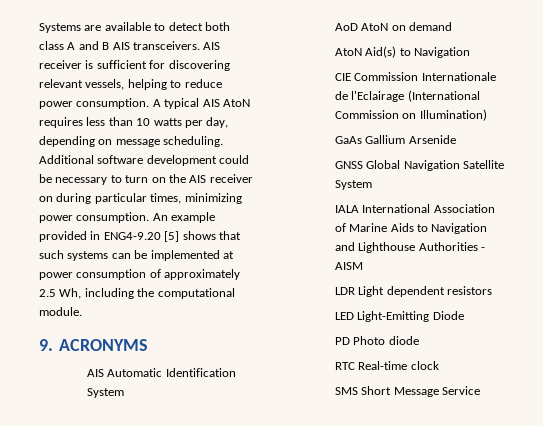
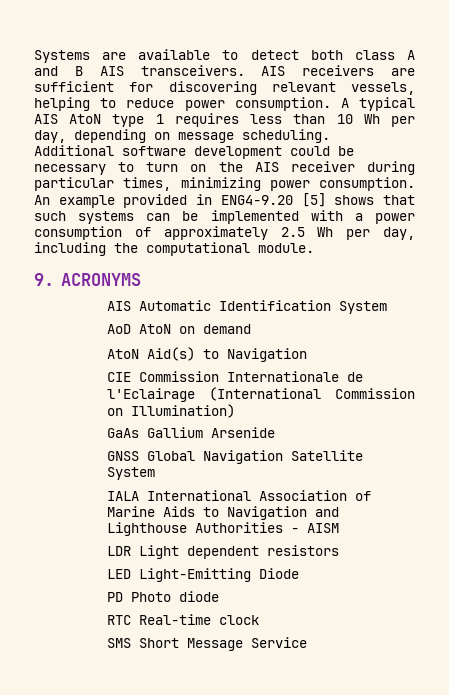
[39,60,94,69] receiver is -> [302,65,415,76] receivers are
(250, 103) none -> [112,114,164,127] type 1
[153,118,182,126] watts -> [363,114,380,124] Wh
[39,196,53,202] on -> (355, 166) none
[222,251,234,259] at -> [310,210,363,221] with a
[59,288,82,299] Wh, -> [317,227,415,240] Wh per day,

